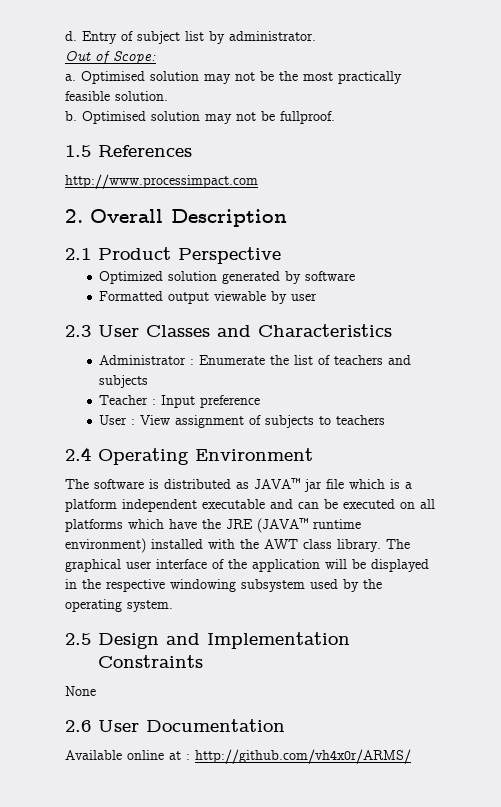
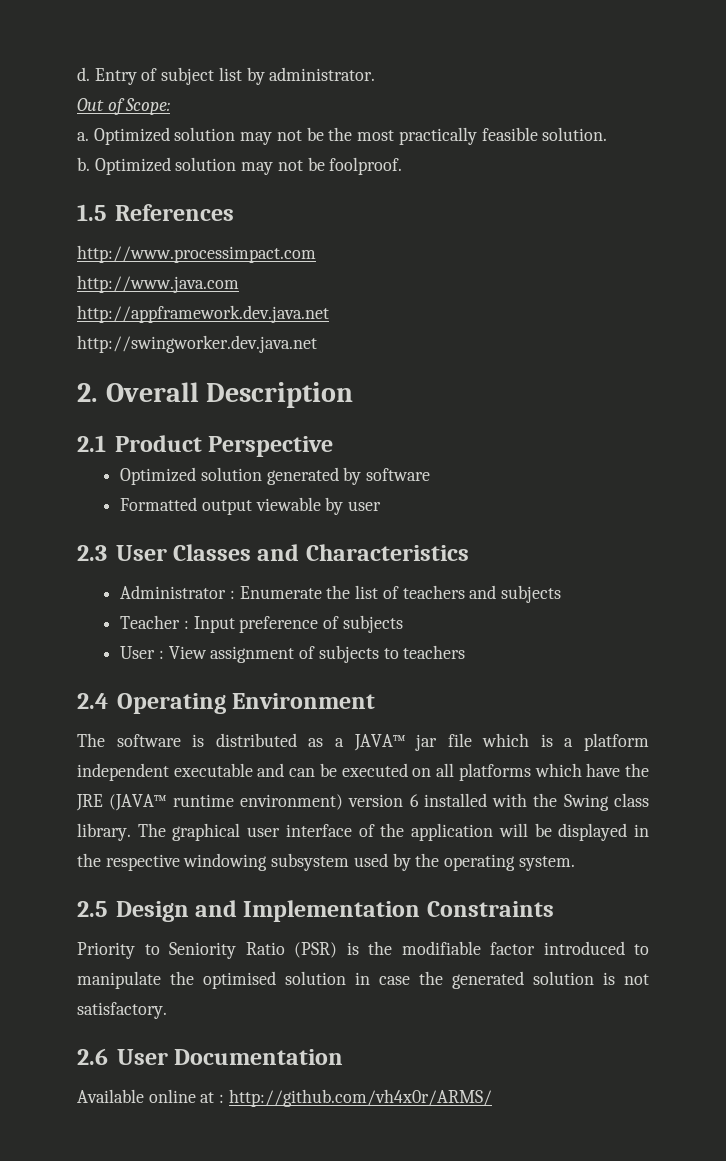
[81,71,145,84] Optimised -> [93,127,170,145] Optimized
[82,111,335,124] Optimised solution may not be fullproof. -> [94,157,403,175] Optimized solution may not be foolproof.
(258, 181) none -> [77,275,239,293] [77,305,329,323] [77,335,317,353] // http://www.java.com // http://appframework.dev.java.net // http://swingworker.dev.java.net
(261, 401) none -> [323,615,403,633] of subjects
(249, 485) none -> [334,738,344,747] a
(146, 545) none -> [348,794,419,807] version 6
[264,539,298,549] AWT -> [563,794,609,811] Swing
[65,686,96,696] // None -> [77,941,649,959] [77,971,649,989] [77,1002,167,1019] // Priority to Seniority Ratio (PSR) is the modifiable factor introduced to manipulate the optimised solution in case the generated solution is not satisfactory.

